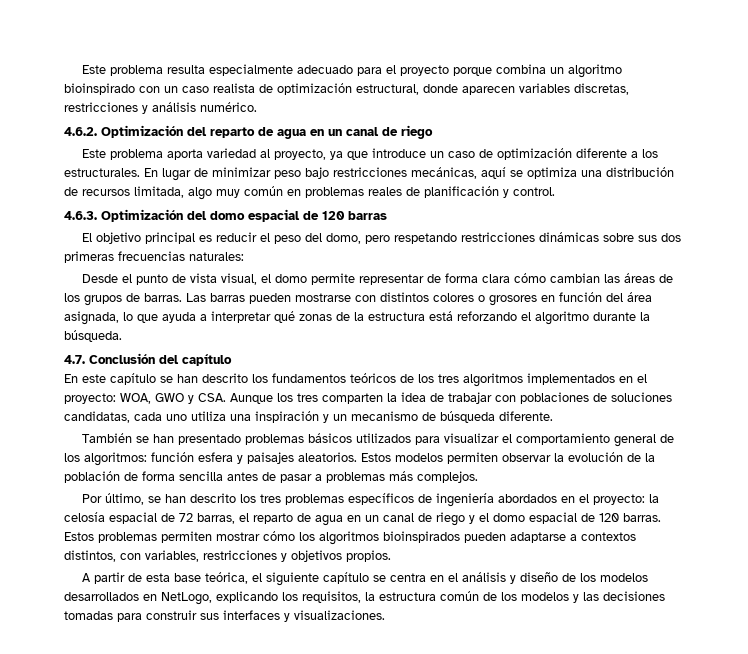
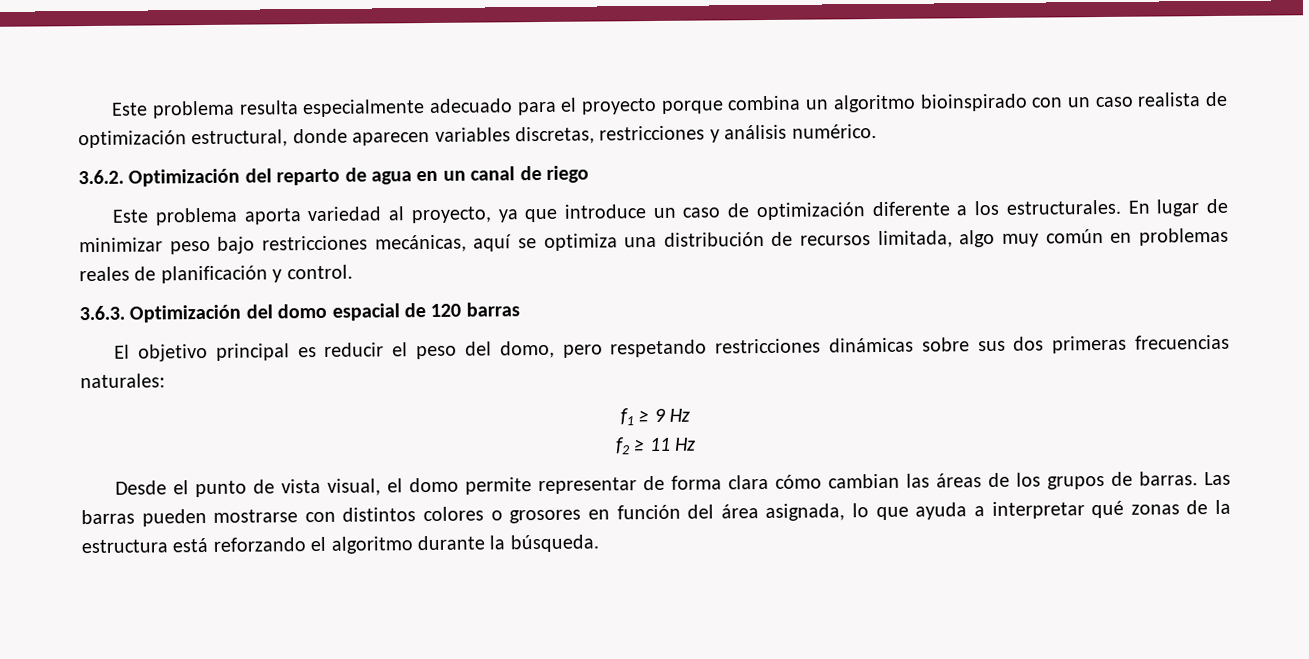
[64,127,97,136] 4.6.2. -> [78,169,124,185] 3.6.2.
[64,211,97,220] 4.6.3. -> [79,305,125,321] 3.6.3.
(244, 256) none -> [619,408,691,426] [614,437,697,455] // f1 ≥ 9 Hz // f2 ≥ 11 Hz
[64,353,232,366] [64,373,647,387] [64,392,672,404] [64,411,553,423] [81,433,674,447] [64,452,655,466] [64,471,478,483] [81,493,659,507] [64,512,661,526] [64,531,636,545] [64,550,391,562] [81,572,648,586] [64,591,665,605] [64,610,385,622] // 4.7. Conclusión del capítulo // En este capítulo se han descrito los fundamentos teóricos de los tres algoritmos implementados en el proyecto: WOA, GWO y CSA. Aunque los tres comparten la idea de trabajar con poblaciones de soluciones candidatas, cada uno utiliza una inspiración y un mecanismo de búsqueda diferente. // También se han presentado problemas básicos utilizados para visualizar el comportamiento general de los algoritmos: función esfera y paisajes aleatorios. Estos modelos permiten observar la evolución de la población de forma sencilla antes de pasar a problemas más complejos. // Por último, se han descrito los tres problemas específicos de ingeniería abordados en el proyecto: la celosía espacial de 72 barras, el reparto de agua en un canal de riego y el domo espacial de 120 barras. Estos problemas permiten mostrar cómo los algoritmos bioinspirados pueden adaptarse a contextos distintos, con variables, restricciones y objetivos propios. // A partir de esta base teórica, el siguiente capítulo se centra en el análisis y diseño de los modelos desarrollados en NetLogo, explicando los requisitos, la estructura común de los modelos y las decisiones tomadas para construir sus interfaces y visualizaciones. -> (599, 543) none

